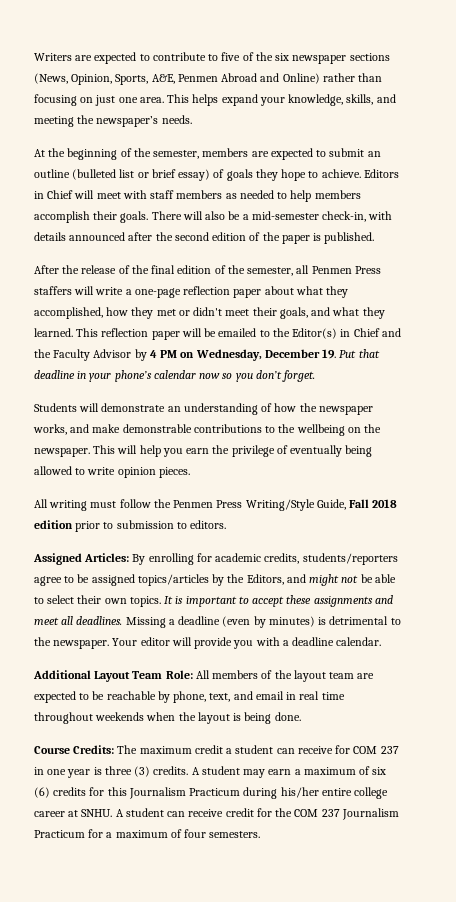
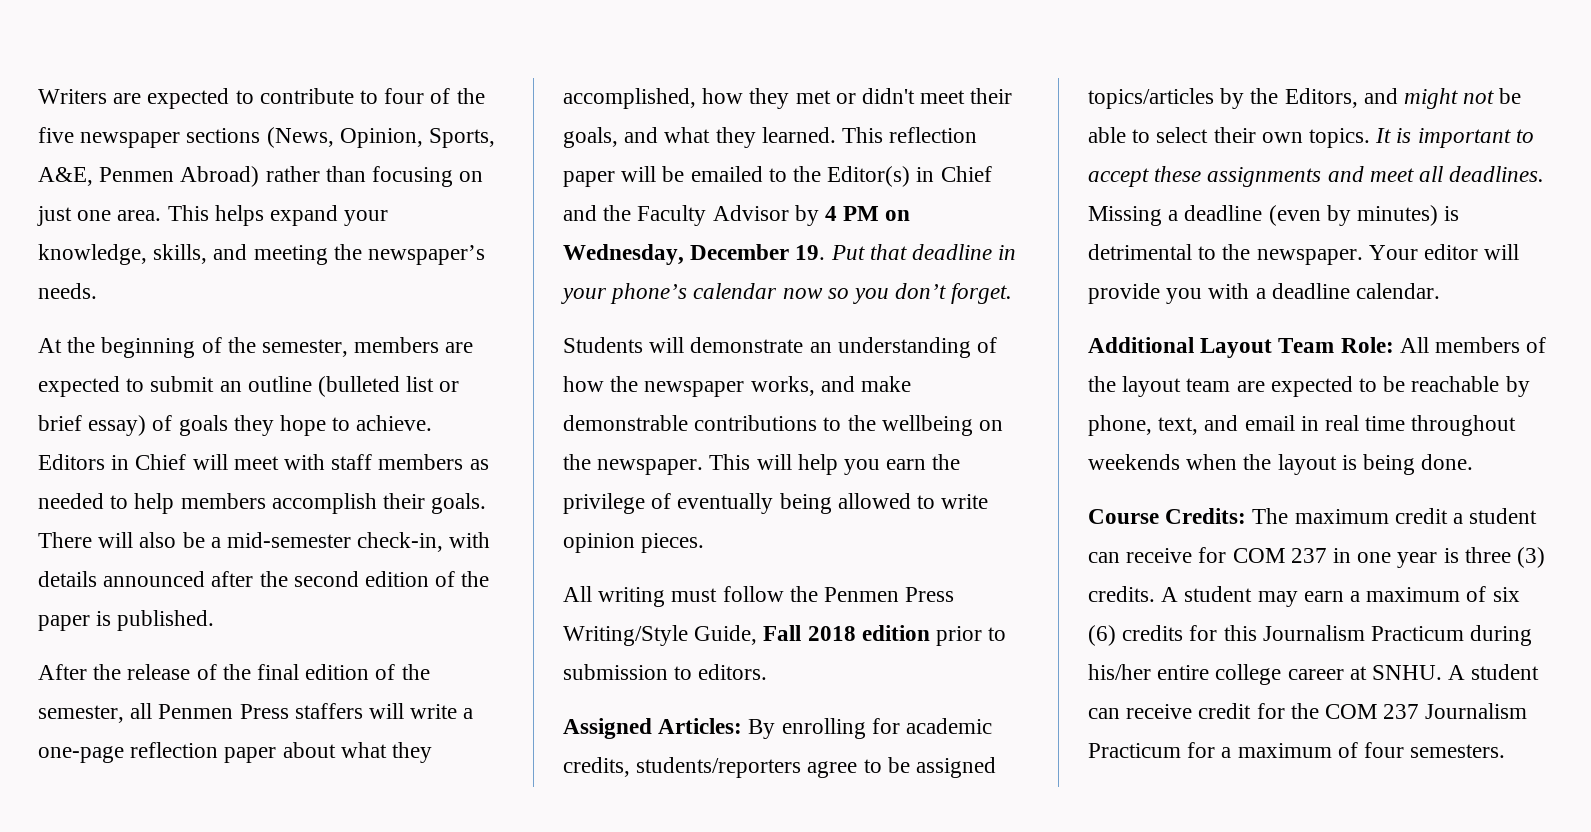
[221,52,290,61] five of the six -> [384,88,485,104] [38,127,74,143] four of the five
[221,73,320,84] Abroad and Online) -> [180,166,260,187] Abroad)

